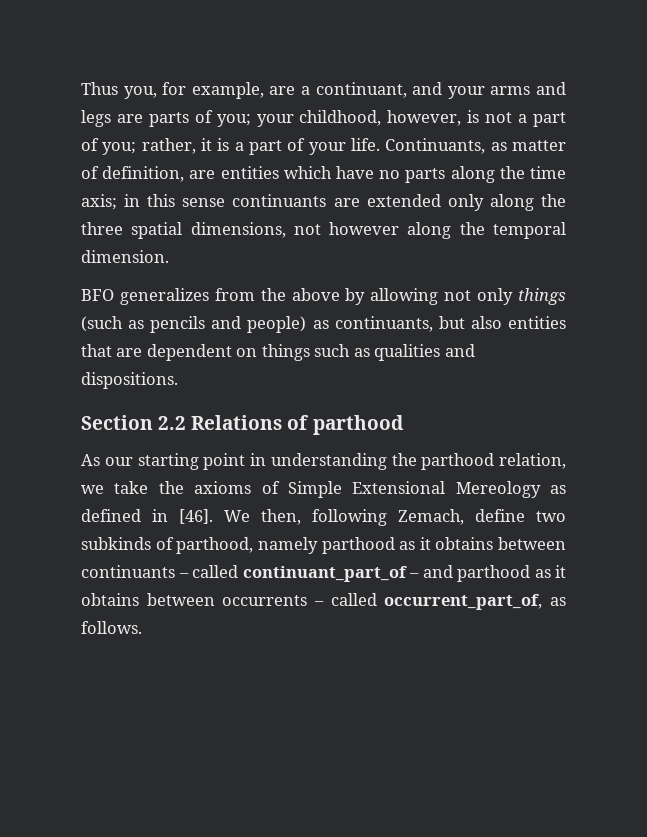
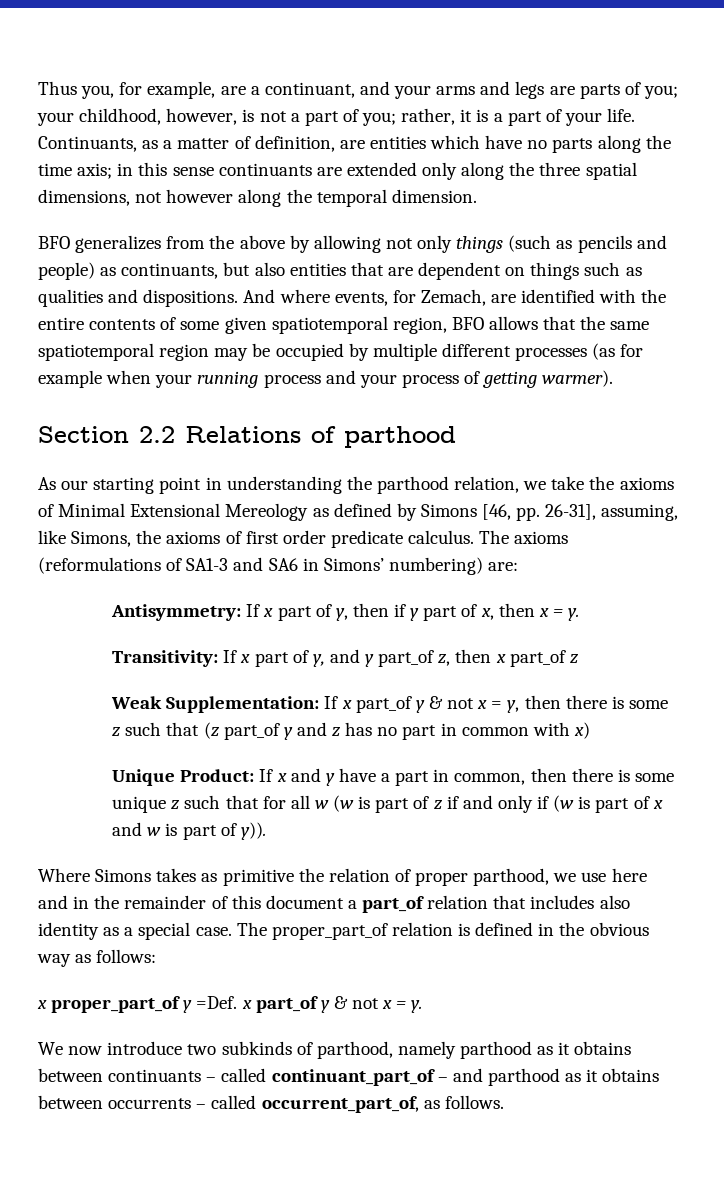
(507, 146) none -> [163,140,173,149] a
(178, 380) none -> [243,289,667,306] [38,316,650,334] [38,343,644,361] [38,370,614,388] And where events, for Zemach, are identified with the entire contents of some given spatiotemporal region, BFO allows that the same spatiotemporal region may be occupied by multiple different processes (as for example when your running process and your process of getting warmer).
[287,481,342,498] Simple -> [58,503,126,517] Minimal
[152,509,525,526] in [46]. We then, following Zemach, define -> [396,503,679,521] [38,530,569,548] [38,557,519,575] [111,603,580,621] [112,649,579,667] [111,695,668,713] [112,722,590,740] [112,768,674,786] [112,795,663,813] [112,822,266,840] [38,868,647,886] [38,895,630,913] [38,922,649,940] [37,949,157,967] [37,996,423,1013] [38,1041,183,1055] by Simons [46, pp. 26-31], assuming, like Simons, the axioms of first order predicate calculus. The axioms (reformulations of SA1-3 and SA6 in Simons’ numbering) are: // Antisymmetry: If x part of y, then if y part of x, then x = y. // Transitivity: If x part of y, and y part_of z, then x part_of z // Weak Supplementation: If x part_of y & not x = y, then there is some z such that (z part_of y and z has no part in common with x) // Unique Product: If x and y have a part in common, then there is some unique z such that for all w (w is part of z if and only if (w is part of x and w is part of y)). // Where Simons takes as primitive the relation of proper parthood, we use here and in the remainder of this document a part_of relation that includes also identity as a special case. The proper_part_of relation is defined in the obvious way as follows: // x proper_part_of y =Def. x part_of y & not x = y. // We now introduce

